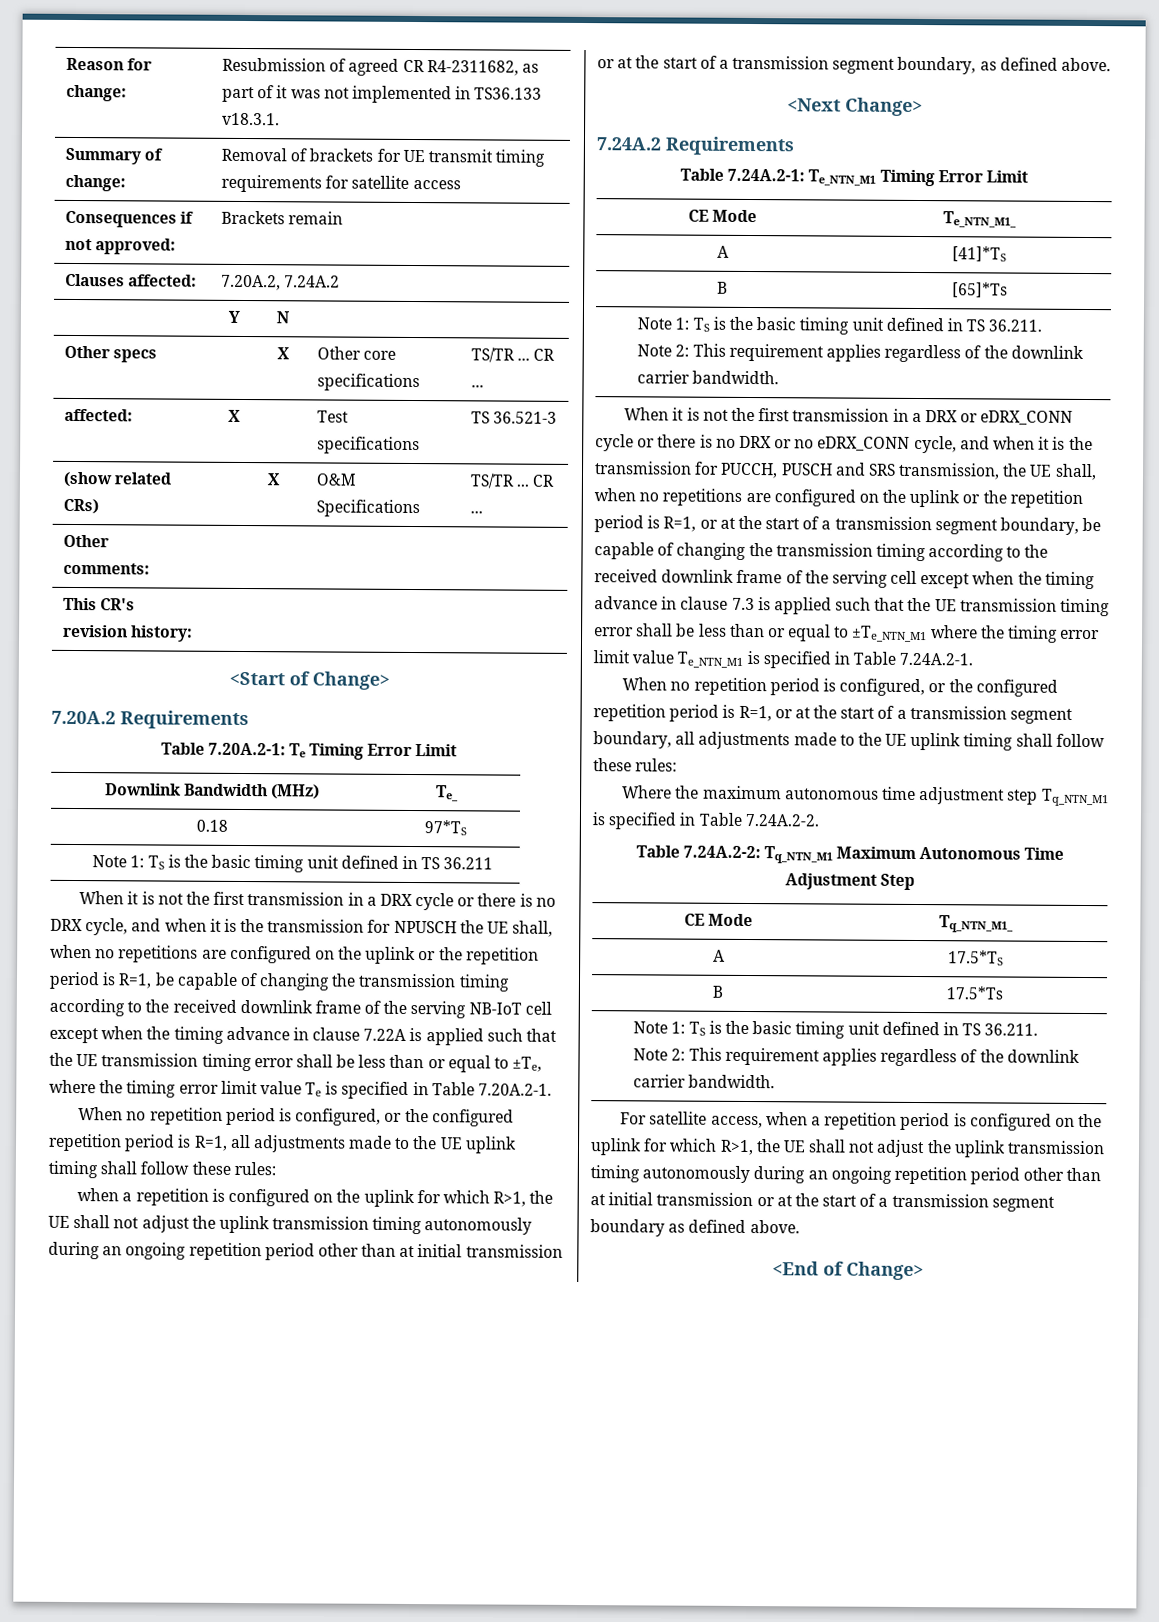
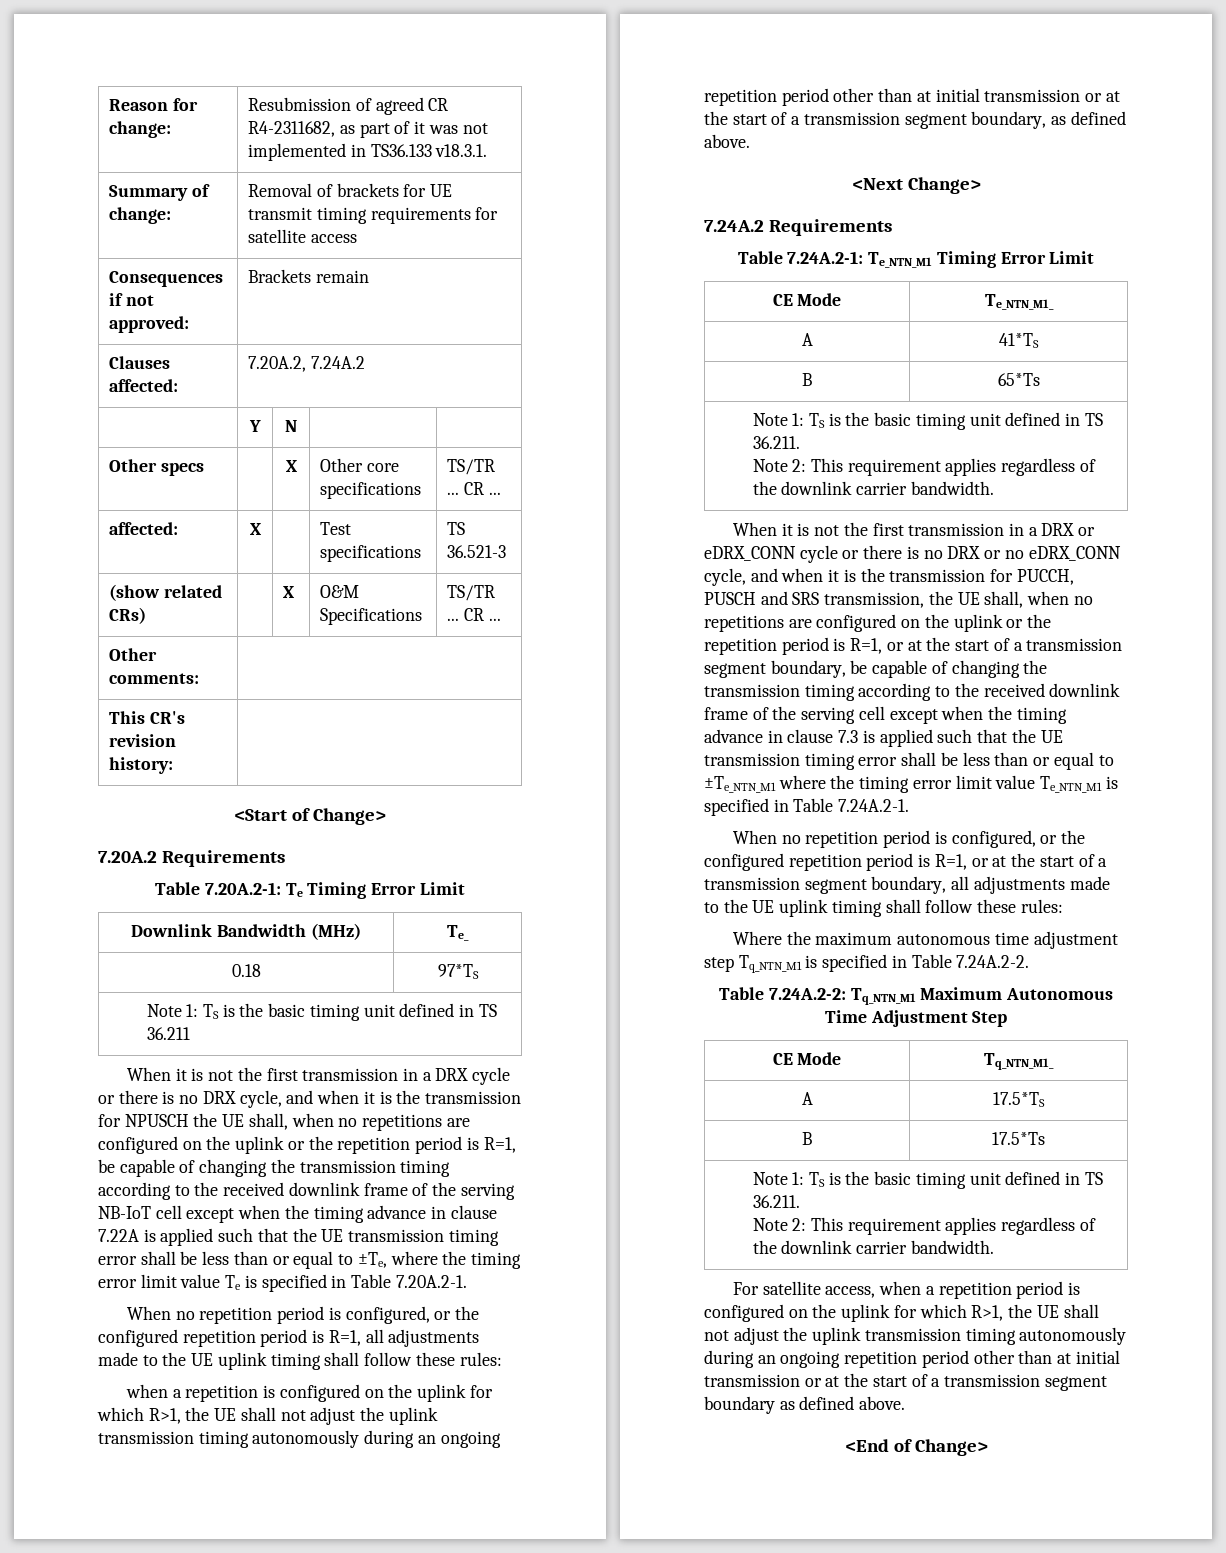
[952,246,1007,262] [717,281,728,294] [951,282,1008,298] [41]*TS // B | [65]*Ts -> [999,333,1039,348] [802,373,812,386] [997,373,1040,386] 41*TS // B | 65*Ts

